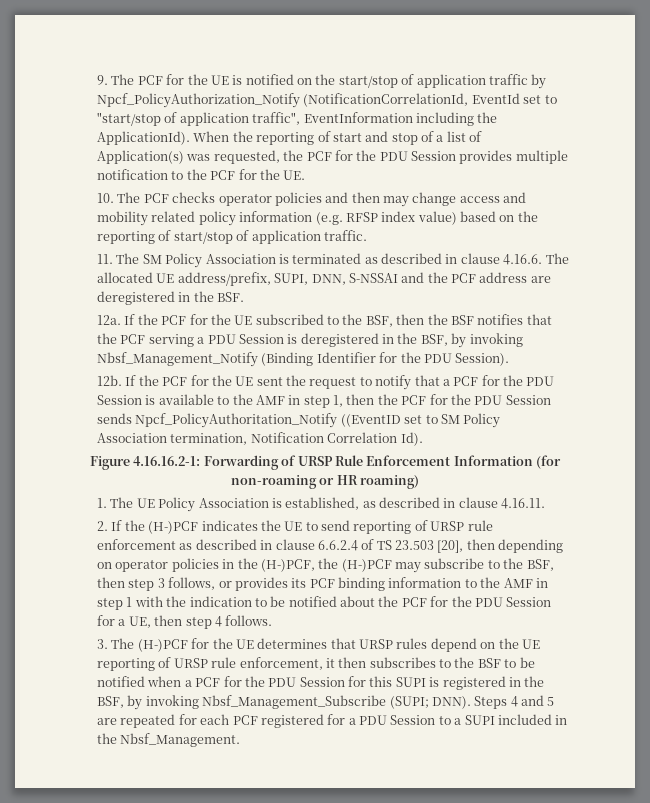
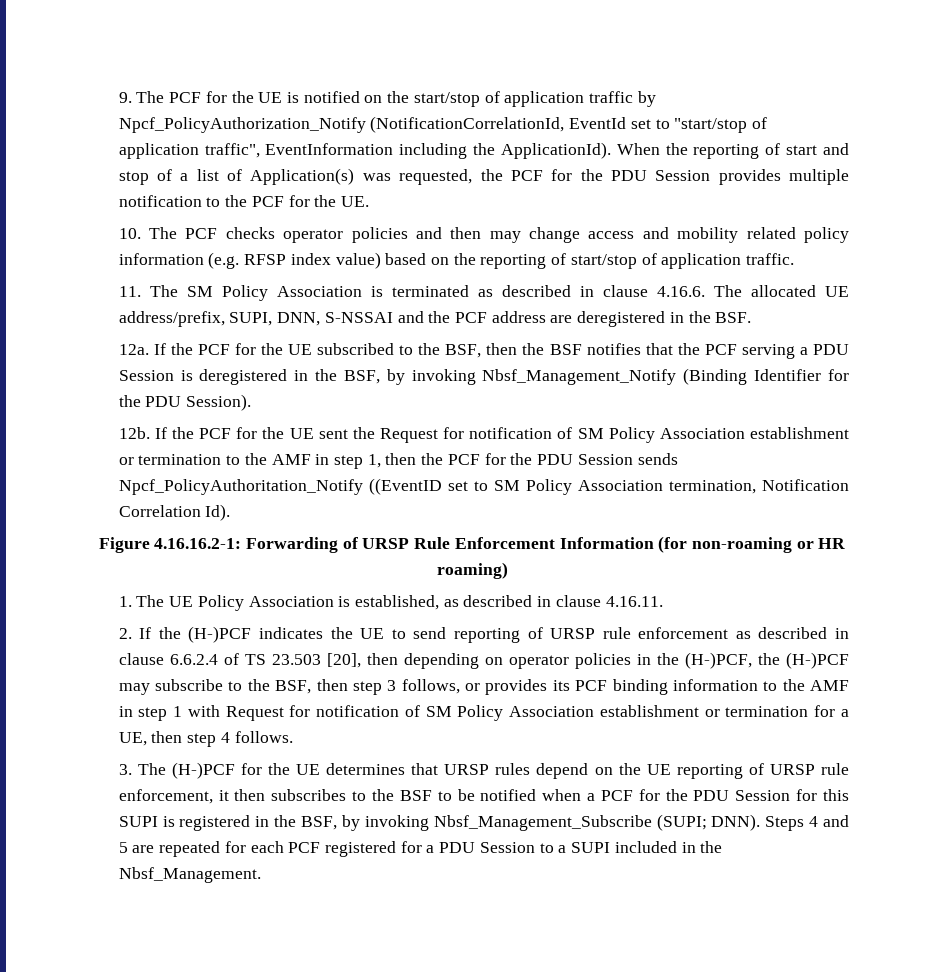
[309,375,555,390] [97,394,214,405] request to notify that a PCF for the PDU Session is available -> [379,427,849,443] [118,454,222,465] Request for notification of SM Policy Association establishment or termination
[166,596,552,607] the indication to be notified about the PCF for the PDU Session -> [225,705,809,721] Request for notification of SM Policy Association establishment or termination

